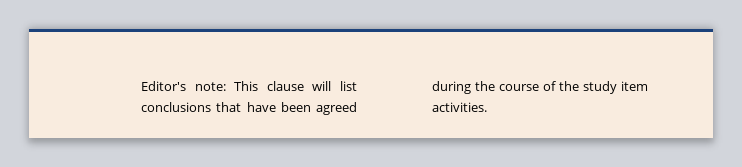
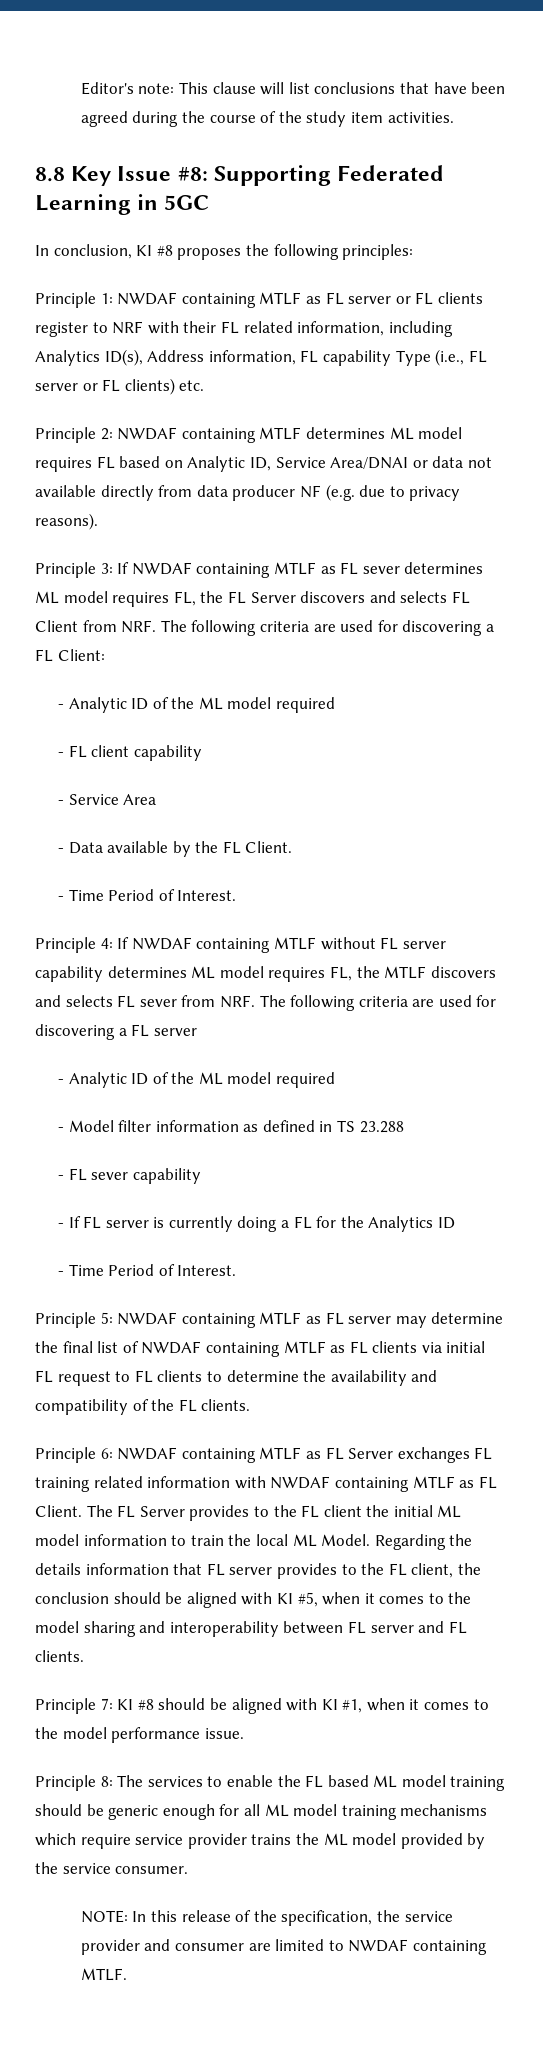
(487, 107) none -> [35,165,445,186] [35,194,210,215] [35,244,414,260] [35,292,483,308] [35,321,453,337] [35,349,487,366] [35,378,205,395] [35,427,463,443] [35,456,492,472] [35,484,461,501] [35,513,98,530] [35,562,484,578] [35,591,470,607] [35,620,494,636] [35,649,105,662] [57,697,336,713] [57,745,202,761] [57,794,157,805] [57,841,293,857] [57,889,237,901] [35,937,446,953] [35,966,496,982] [35,995,497,1011] [35,1024,197,1040] [57,1072,336,1088] [57,1120,404,1133] [57,1168,201,1184] [57,1216,456,1232] [57,1264,237,1276] [35,1312,504,1328] [35,1341,486,1357] [35,1370,438,1386] [35,1399,251,1415] [35,1447,493,1463] [35,1476,497,1492] [35,1505,462,1521] [35,1534,473,1550] [35,1563,481,1579] [35,1592,472,1608] [35,1621,467,1637] [35,1650,84,1662] [35,1698,489,1714] [35,1727,244,1743] [35,1775,506,1791] [35,1804,488,1820] [35,1833,486,1849] [35,1862,189,1874] [80,1910,453,1926] [80,1939,487,1955] [80,1968,127,1981] // 8.8 Key Issue #8: Supporting Federated Learning in 5GC // In conclusion, KI #8 proposes the following principles: // Principle 1: NWDAF containing MTLF as FL server or FL clients register to NRF with their FL related information, including Analytics ID(s), Address information, FL capability Type (i.e., FL server or FL clients) etc. // Principle 2: NWDAF containing MTLF determines ML model requires FL based on Analytic ID, Service Area/DNAI or data not available directly from data producer NF (e.g. due to privacy reasons). // Principle 3: If NWDAF containing MTLF as FL sever determines ML model requires FL, the FL Server discovers and selects FL Client from NRF. The following criteria are used for discovering a FL Client: // - Analytic ID of the ML model required // - FL client capability // - Service Area // - Data available by the FL Client. // - Time Period of Interest. // Principle 4: If NWDAF containing MTLF without FL server capability determines ML model requires FL, the MTLF discovers and selects FL sever from NRF. The following criteria are used for discovering a FL server // - Analytic ID of the ML model required // - Model filter information as defined in TS 23.288 // - FL sever capability // - If FL server is currently doing a FL for the Analytics ID // - Time Period of Interest. // Principle 5: NWDAF containing MTLF as FL server may determine the final list of NWDAF containing MTLF as FL clients via initial FL request to FL clients to determine the availability and compatibility of the FL clients. // Principle 6: NWDAF containing MTLF as FL Server exchanges FL training related information with NWDAF containing MTLF as FL Client. The FL Server provides to the FL client the initial ML model information to train the local ML Model. Regarding the details information that FL server provides to the FL client, the conclusion should be aligned with KI #5, when it comes to the model sharing and interoperability between FL server and FL clients. // Principle 7: KI #8 should be aligned with KI #1, when it comes to the model performance issue. // Principle 8: The services to enable the FL based ML model training should be generic enough for all ML model training mechanisms which require service provider trains the ML model provided by the service consumer. // NOTE: In this release of the specification, the service provider and consumer are limited to NWDAF containing MTLF.

